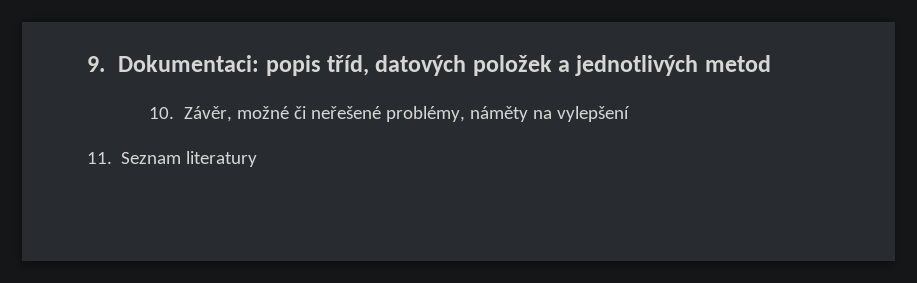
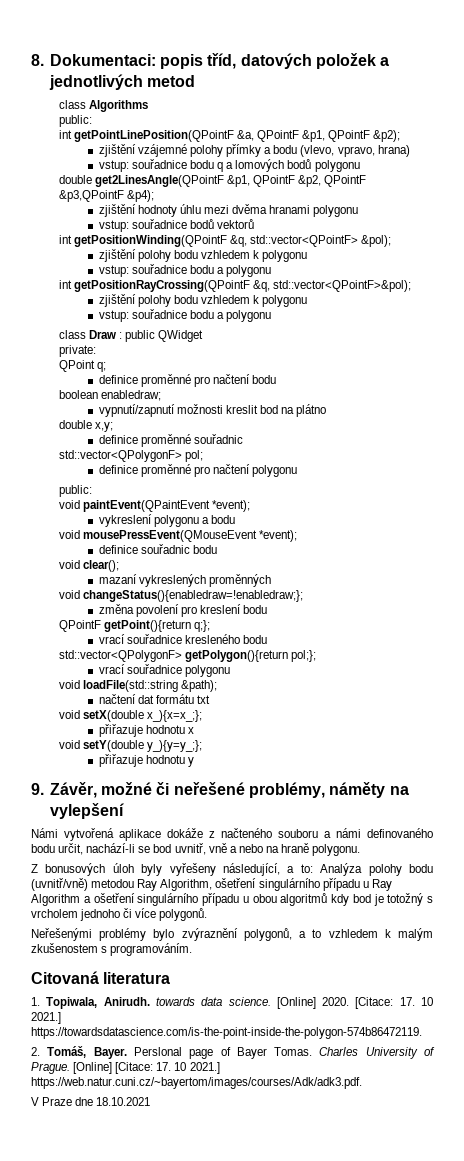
[87,56,105,72] 9. -> [31,54,44,66] 8.
[149,107,175,119] 10. -> [58,100,148,112] [58,115,92,127] [58,130,401,142] [98,144,410,157] [98,159,360,172] [58,175,367,187] [58,190,154,202] [98,204,359,217] [98,219,255,232] [58,235,392,247] [98,249,308,262] [98,264,272,277] [58,280,411,292] [98,294,308,307] [98,309,272,322] [58,330,204,342] [58,345,96,357] [58,360,106,372] [98,374,277,387] [58,390,161,401] [98,404,327,417] [58,420,113,432] [98,434,244,447] [58,450,203,462] [98,464,298,477] [58,485,92,497] [58,500,250,512] [98,514,236,527] [58,530,297,542] [98,544,218,554] [58,560,119,572] [98,574,272,587] [58,590,303,602] [98,604,268,617] [58,620,210,632] [98,634,268,644] [58,650,316,662] [98,664,231,677] [58,680,217,692] [98,694,211,704] [58,710,202,722] [98,724,195,737] [58,740,202,752] [98,754,195,767] [31,783,44,795] class Algorithms // public: // int getPointLinePosition(QPointF &a, QPointF &p1, QPointF &p2); // zjištění vzájemné polohy přímky a bodu (vlevo, vpravo, hrana) // vstup: souřadnice bodu q a lomových bodů polygonu // double get2LinesAngle(QPointF &p1, QPointF &p2, QPointF &p3,QPointF &p4); // zjištění hodnoty úhlu mezi dvěma hranami polygonu // vstup: souřadnice bodů vektorů // int getPositionWinding(QPointF &q, std::vector<QPointF> &pol); // zjištění polohy bodu vzhledem k polygonu // vstup: souřadnice bodu a polygonu // int getPositionRayCrossing(QPointF &q, std::vector<QPointF>&pol); // zjištění polohy bodu vzhledem k polygonu // vstup: souřadnice bodu a polygonu // class Draw : public QWidget // private: // QPoint q; // definice proměnné pro načtení bodu // boolean enabledraw; // vypnutí/zapnutí možnosti kreslit bod na plátno // double x,y; // definice proměnné souřadnic // std::vector<QPolygonF> pol; // definice proměnné pro načtení polygonu // public: // void paintEvent(QPaintEvent *event); // vykreslení polygonu a bodu // void mousePressEvent(QMouseEvent *event); // definice souřadnic bodu // void clear(); // mazaní vykreslených proměnných // void changeStatus(){enabledraw=!enabledraw;}; // změna povolení pro kreslení bodu // QPointF getPoint(){return q;}; // vrací souřadnice kresleného bodu // std::vector<QPolygonF> getPolygon(){return pol;}; // vrací souřadnice polygonu // void loadFile(std::string &path); // načtení dat formátu txt // void setX(double x_){x=x_;}; // přiřazuje hodnotu x // void setY(double y_){y=y_;}; // přiřazuje hodnotu y // 9.
[87,151,258,167] 11. Seznam literatury -> [31,828,433,841] [31,843,361,856] [31,863,433,876] [31,878,392,891] [31,893,433,906] [31,908,208,921] [31,928,434,941] [31,943,193,956] [31,971,171,984] [31,997,434,1009] [31,1012,61,1024] [31,1027,422,1039] [31,1046,436,1059] [31,1062,220,1074] [31,1077,362,1089] [31,1097,151,1106] Námi vytvořená aplikace dokáže z načteného souboru a námi definovaného bodu určit, nachází-li se bod uvnitř, vně a nebo na hraně polygonu. // Z bonusových úloh byly vyřešeny následující, a to: Analýza polohy bodu (uvnitř/vně) metodou Ray Algorithm, ošetření singulárního případu u Ray Algorithm a ošetření singulárního případu u obou algoritmů kdy bod je totožný s vrcholem jednoho či více polygonů. // Neřešenými problémy bylo zvýraznění polygonů, a to vzhledem k malým zkušenostem s programováním. // Citovaná literatura // 1. Topiwala, Anirudh. towards data science. [Online] 2020. [Citace: 17. 10 2021.] https://towardsdatascience.com/is-the-point-inside-the-polygon-574b86472119. // 2. Tomáš, Bayer. Perslonal page of Bayer Tomas. Charles University of Prague. [Online] [Citace: 17. 10 2021.] https://web.natur.cuni.cz/~bayertom/images/courses/Adk/adk3.pdf. // V Praze dne 18.10.2021

